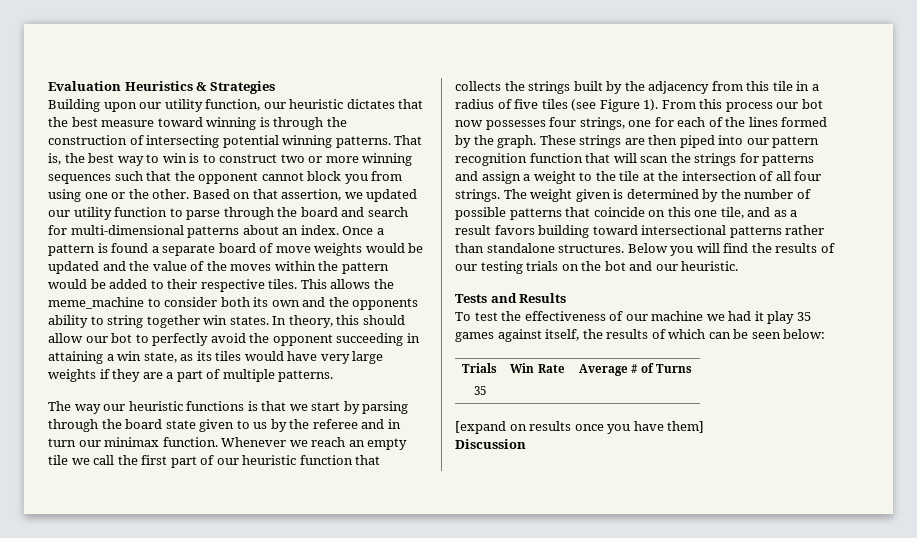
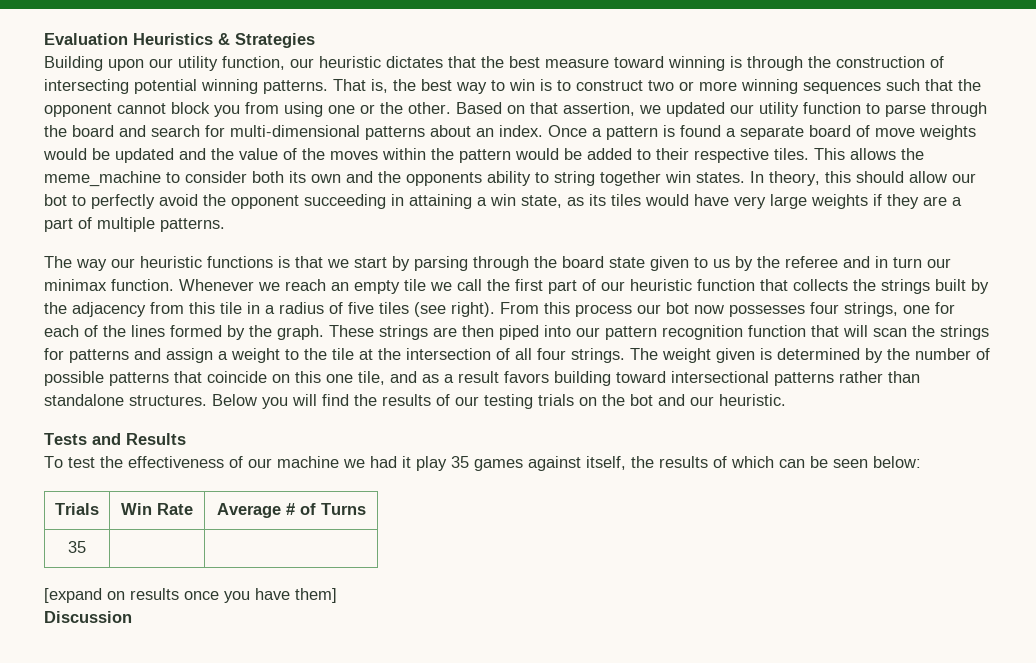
[599,99,659,112] Figure 1). -> [451,302,495,317] right).

